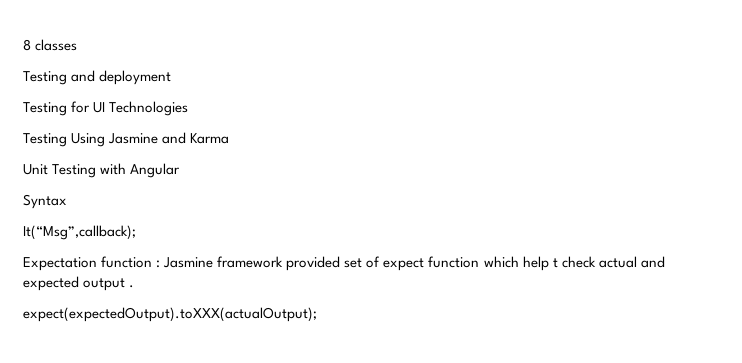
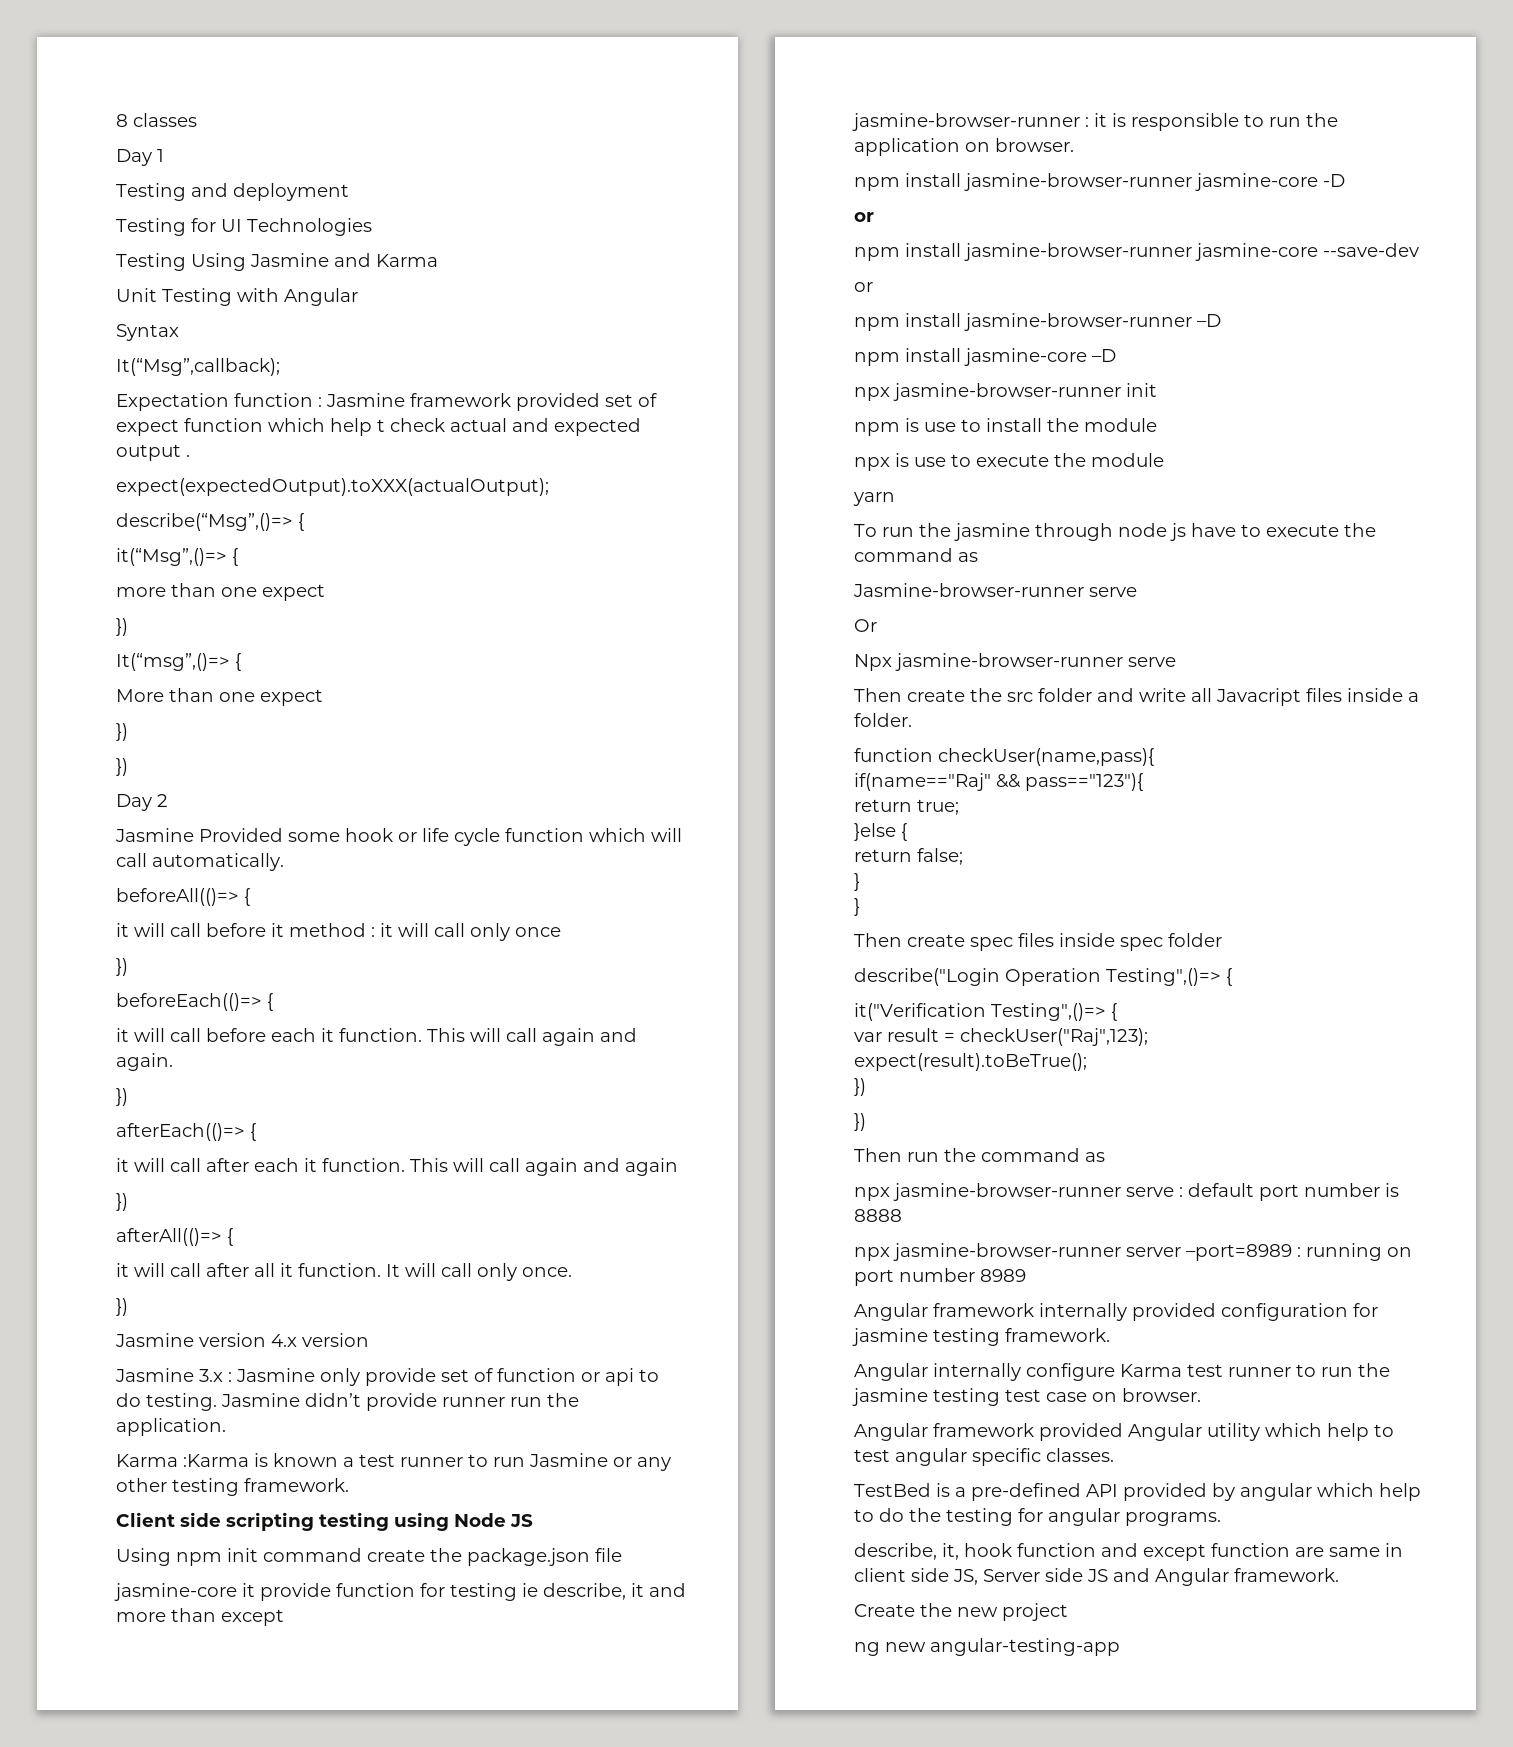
(78, 45) none -> [116,149,164,166] // Day 1
(317, 314) none -> [116,513,304,531] [116,548,238,566] [116,583,325,601] [116,618,128,636] [116,653,241,671] [116,688,323,706] [116,723,128,741] [116,758,128,776] [116,794,168,811] [115,828,682,846] [116,853,284,871] [116,888,250,906] [116,923,561,941] [116,958,128,976] [116,993,273,1011] [116,1028,637,1046] [116,1053,173,1071] [116,1088,128,1106] [116,1123,256,1141] [116,1158,678,1176] [116,1193,128,1211] [116,1228,233,1246] [116,1263,572,1281] [116,1298,128,1316] [115,1333,369,1347] [115,1368,659,1386] [116,1393,579,1411] [116,1418,226,1436] [116,1453,671,1471] [116,1478,349,1496] [116,1512,533,1531] [116,1548,622,1566] [114,1583,686,1601] [116,1608,284,1626] [852,113,1338,131] [854,138,1074,156] [854,173,1345,191] [854,212,874,222] [854,243,1419,261] [854,282,873,292] [854,313,1221,331] [854,348,1116,366] [854,383,1157,401] [854,418,1157,436] [854,453,1164,471] [853,492,895,506] [854,523,1376,541] [854,548,978,562] [853,583,1137,597] [854,619,877,632] [854,653,1176,671] [854,688,1419,706] [854,713,912,727] [854,748,1154,766] [854,773,1143,791] [854,799,959,815] [854,823,907,841] [854,848,963,865] [854,873,860,891] [854,898,860,916] [854,933,1222,951] [854,968,1232,986] [854,1003,1117,1021] [854,1028,1148,1046] [854,1053,1087,1071] [854,1078,866,1096] [854,1113,866,1131] [854,1148,1105,1162] [854,1183,1399,1201] [854,1209,902,1222] [854,1243,1412,1261] [854,1268,1026,1286] [854,1303,1378,1321] [852,1328,1110,1346] [854,1363,1390,1381] [852,1388,1201,1406] [854,1423,1394,1441] [854,1448,1114,1466] [854,1483,1421,1501] [854,1508,1221,1526] [854,1543,1403,1561] [854,1568,1339,1586] [854,1603,1068,1621] [854,1638,1120,1656] // describe(“Msg”,()=> { // it(“Msg”,()=> { // more than one expect // }) // It(“msg”,()=> { // More than one expect // }) // }) // Day 2 // Jasmine Provided some hook or life cycle function which will call automatically. // beforeAll(()=> { // it will call before it method : it will call only once // }) // beforeEach(()=> { // it will call before each it function. This will call again and again. // }) // afterEach(()=> { // it will call after each it function. This will call again and again // }) // afterAll(()=> { // it will call after all it function. It will call only once. // }) // Jasmine version 4.x version // Jasmine 3.x : Jasmine only provide set of function or api to do testing. Jasmine didn’t provide runner run the application. // Karma :Karma is known a test runner to run Jasmine or any other testing framework. // Client side scripting testing using Node JS // Using npm init command create the package.json file // jasmine-core it provide function for testing ie describe, it and more than except // jasmine-browser-runner : it is responsible to run the application on browser. // npm install jasmine-browser-runner jasmine-core -D // or // npm install jasmine-browser-runner jasmine-core --save-dev // or // npm install jasmine-browser-runner –D // npm install jasmine-core –D // npx jasmine-browser-runner init // npm is use to install the module // npx is use to execute the module // yarn // To run the jasmine through node js have to execute the command as // Jasmine-browser-runner serve // Or // Npx jasmine-browser-runner serve // Then create the src folder and write all Javacript files inside a folder. // function checkUser(name,pass){ // if(name=="Raj" && pass=="123"){ // return true; // }else { // return false; // } // } // Then create spec files inside spec folder // describe("Login Operation Testing",()=> { // it("Verification Testing",()=> { // var result = checkUser("Raj",123); // expect(result).toBeTrue(); // }) // }) // Then run the command as // npx jasmine-browser-runner serve : default port number is 8888 // npx jasmine-browser-runner server –port=8989 : running on port number 8989 // Angular framework internally provided configuration for jasmine testing framework. // Angular internally configure Karma test runner to run the jasmine testing test case on browser. // Angular framework provided Angular utility which help to test angular specific classes. // TestBed is a pre-defined API provided by angular which help to do the testing for angular programs. // describe, it, hook function and except function are same in client side JS, Server side JS and Angular framework. // Create the new project // ng new angular-testing-app

